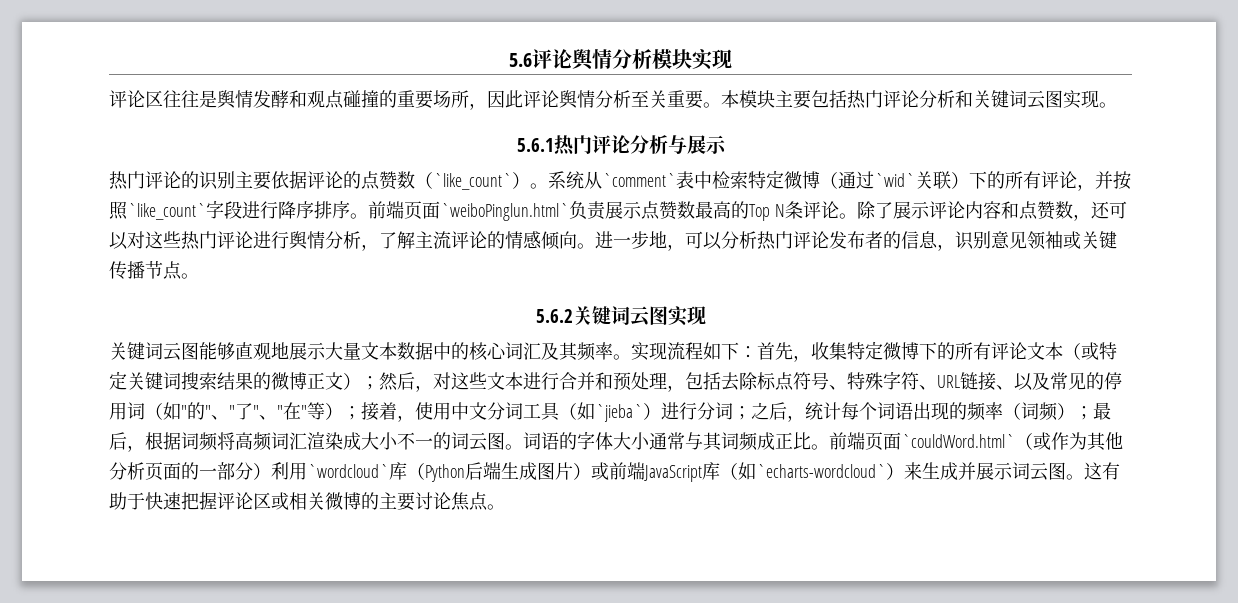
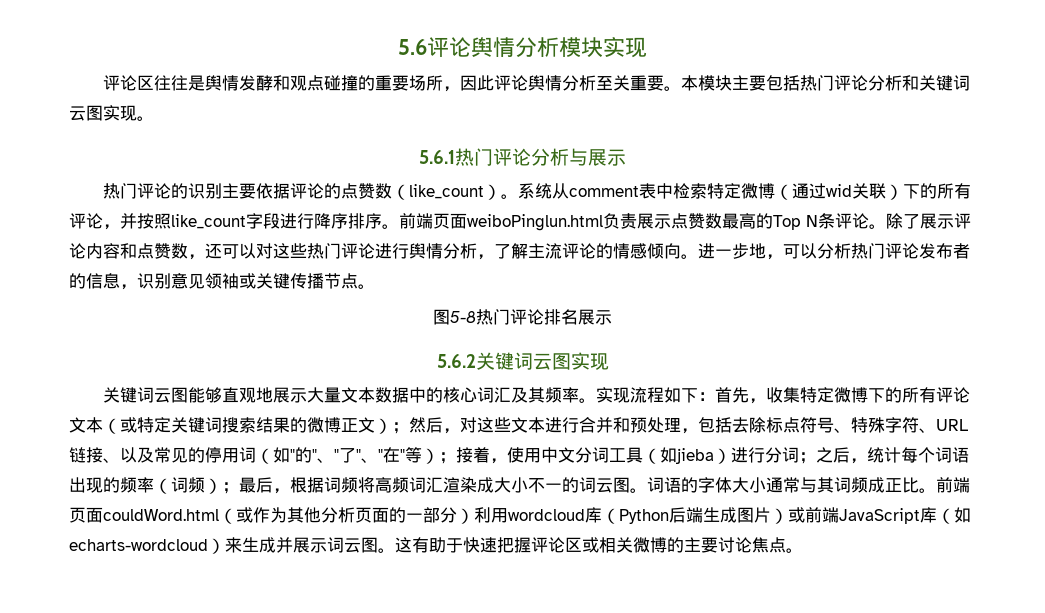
[433,173,512,190] `like_count` -> [408,184,484,199] like_count
[602,173,676,187] `comment` -> [568,186,639,197] comment
[874,173,915,187] `wid` -> [825,184,852,197] wid
[127,203,206,220] `like_count` -> [171,214,246,229] like_count
[440,203,569,221] `weiboPinglun.html` -> [467,214,603,231] weiboPinglun.html
(199, 276) none -> [433,309,612,325] // 图5-8热门评论排名展示
[595,404,643,422] `jieba` -> [676,448,714,464] jieba
[901,434,1015,448] `couldWord.html` -> [103,509,219,521] couldWord.html
[307,464,389,478] `wordcloud` -> [508,509,585,521] wordcloud
[756,464,886,478] `echarts-wordcloud` -> [69,539,208,551] echarts-wordcloud

